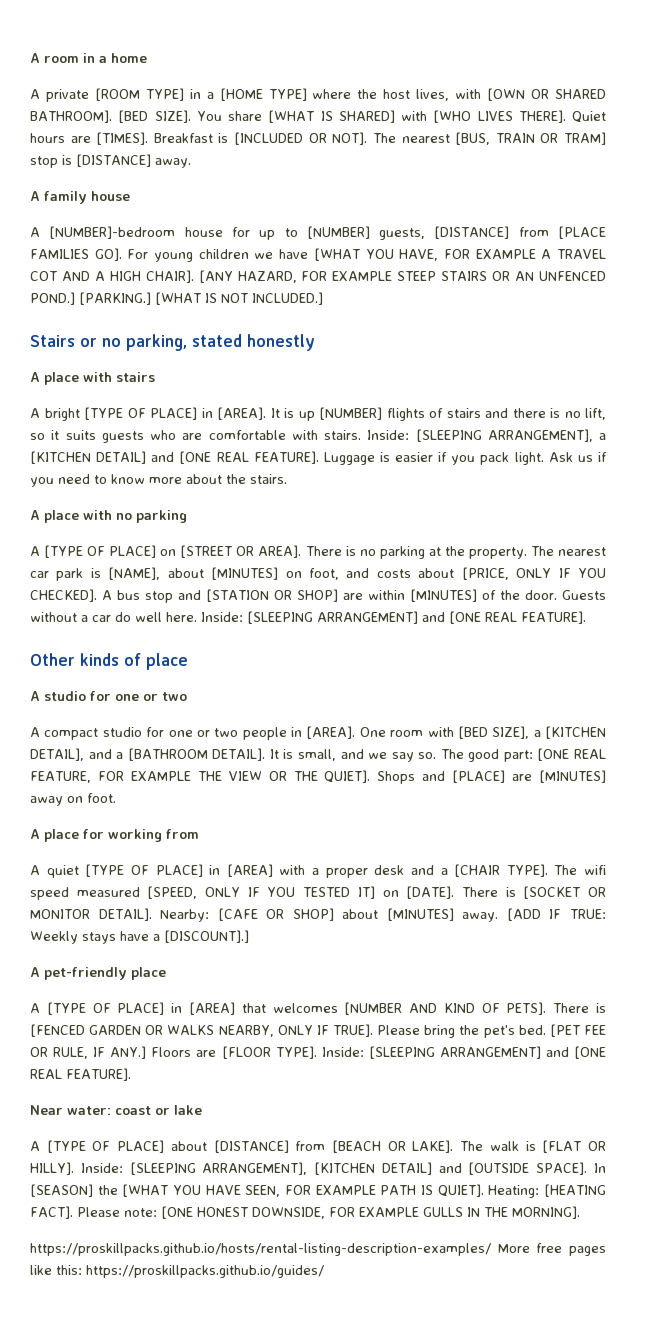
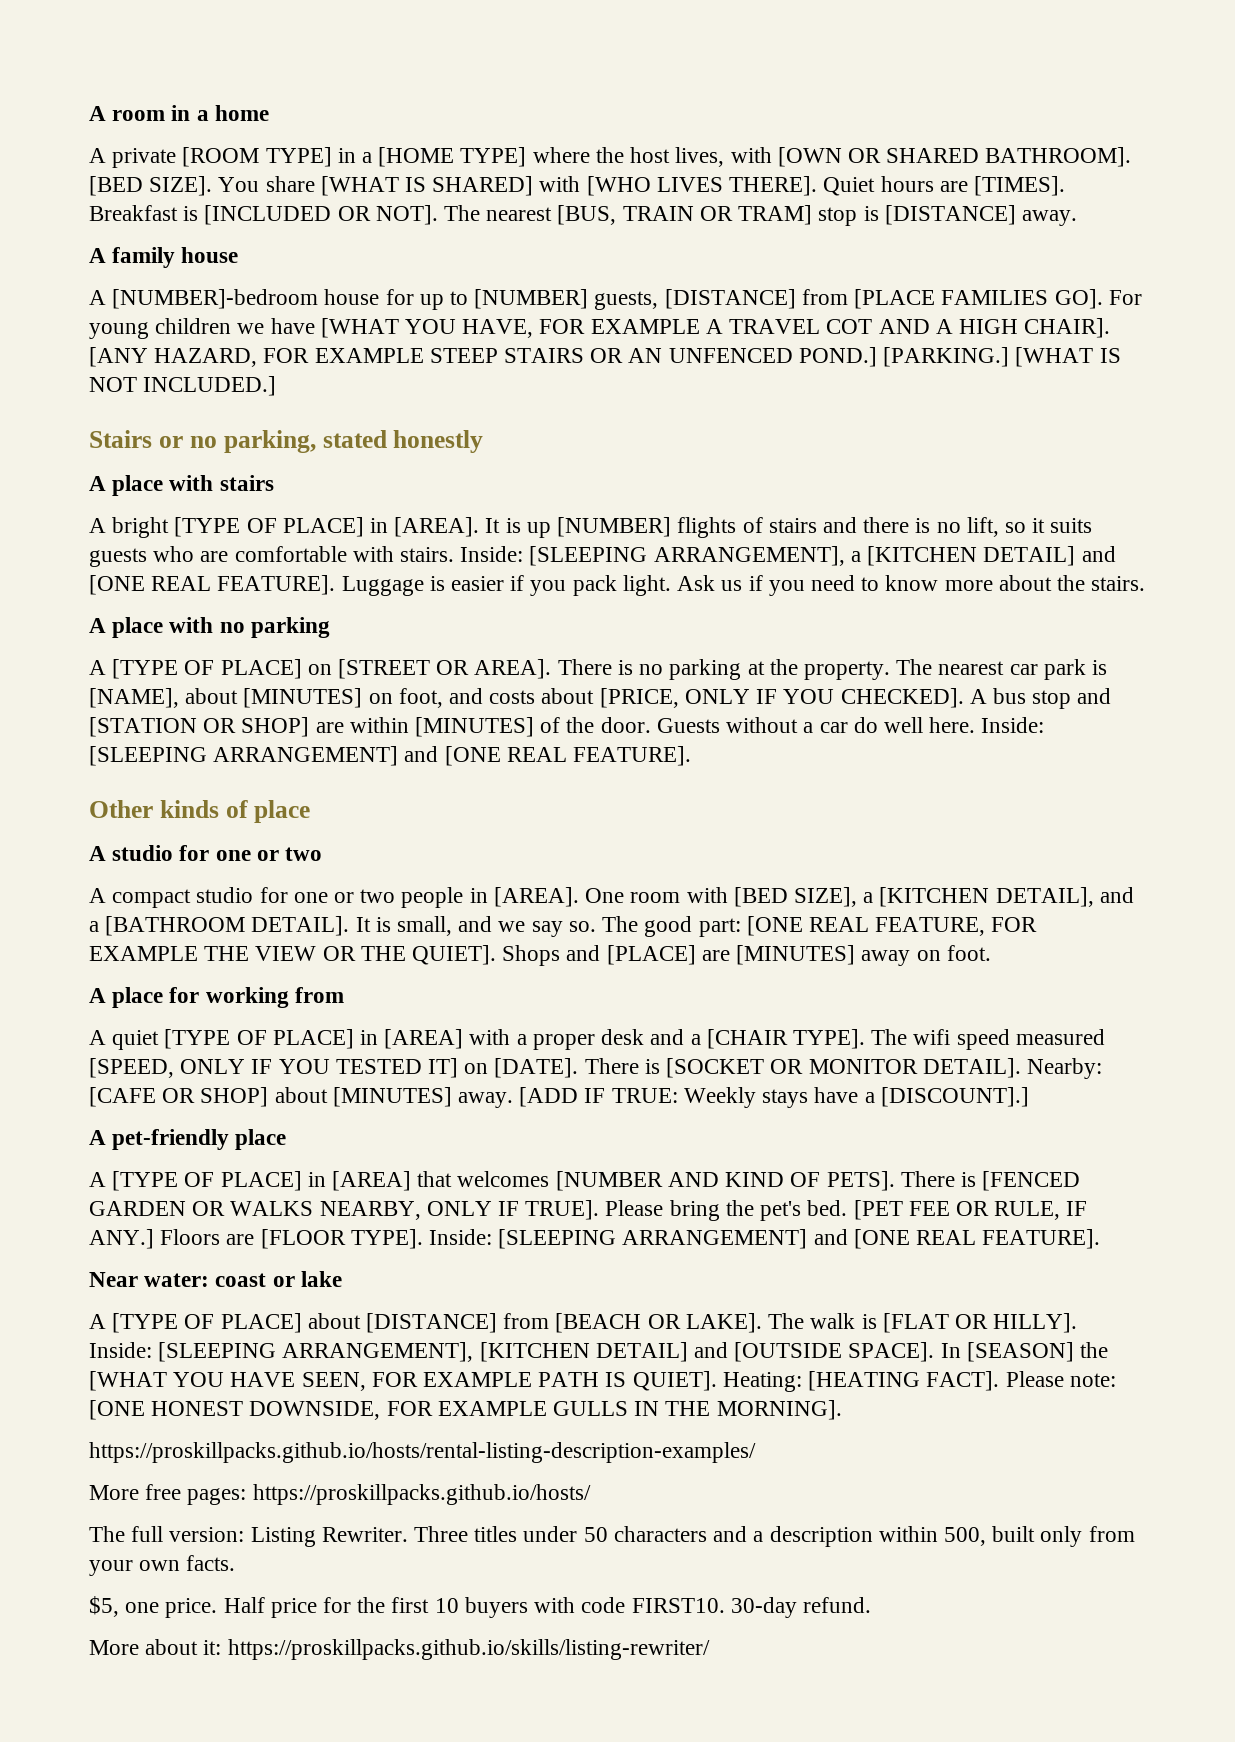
(491, 1249) none -> (756, 1452) //
[569,1246,606,1256] [30,1265,324,1278] pages like this: https://proskillpacks.github.io/guides/ -> [187,1484,591,1505] [89,1526,1135,1547] [89,1555,236,1576] [89,1596,871,1618] [89,1639,710,1660] pages: https://proskillpacks.github.io/hosts/ // The full version: Listing Rewriter. Three titles under 50 characters and a description within 500, built only from your own facts. // $5, one price. Half price for the first 10 buyers with code FIRST10. 30-day refund. // More about it: https://proskillpacks.github.io/skills/listing-rewriter/

